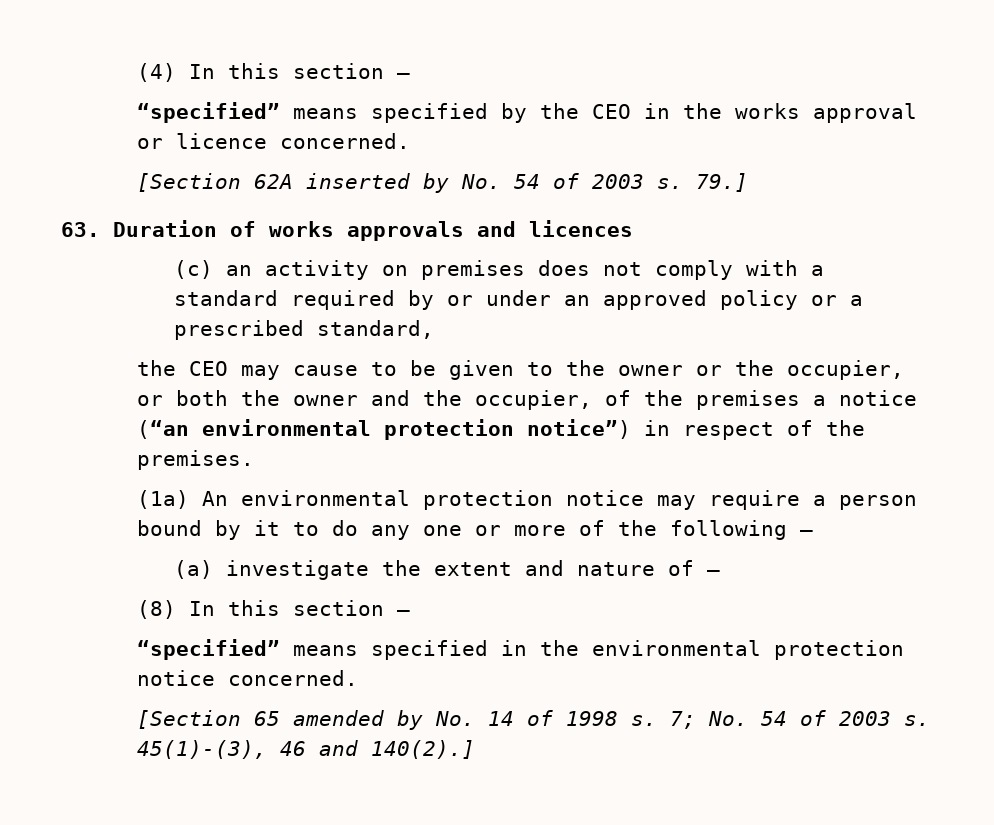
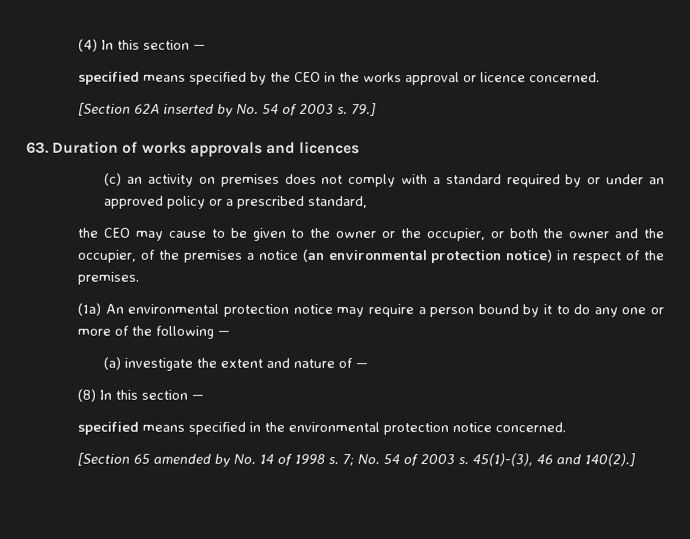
[136,102,280,123] “specified” -> [78,71,141,85] specified
[136,419,631,440] (“an environmental protection notice”) -> [302,248,554,264] (an environmental protection notice)
[136,639,280,660] “specified” -> [77,421,140,435] specified

